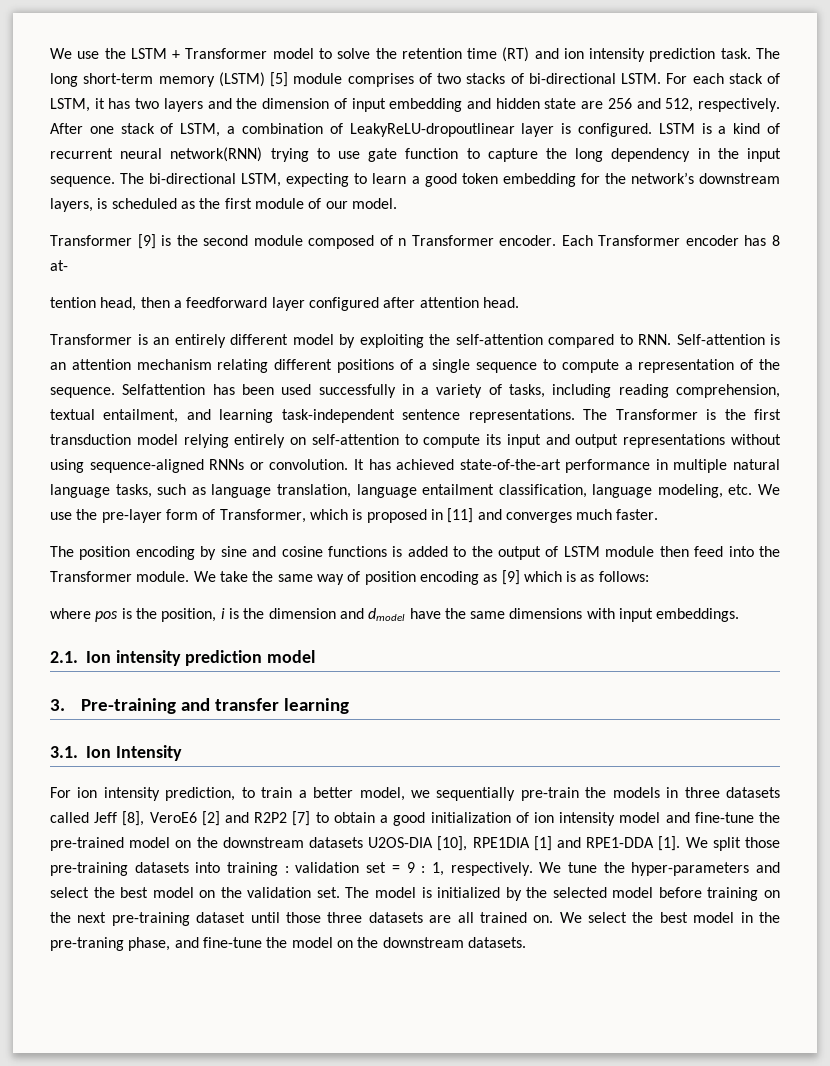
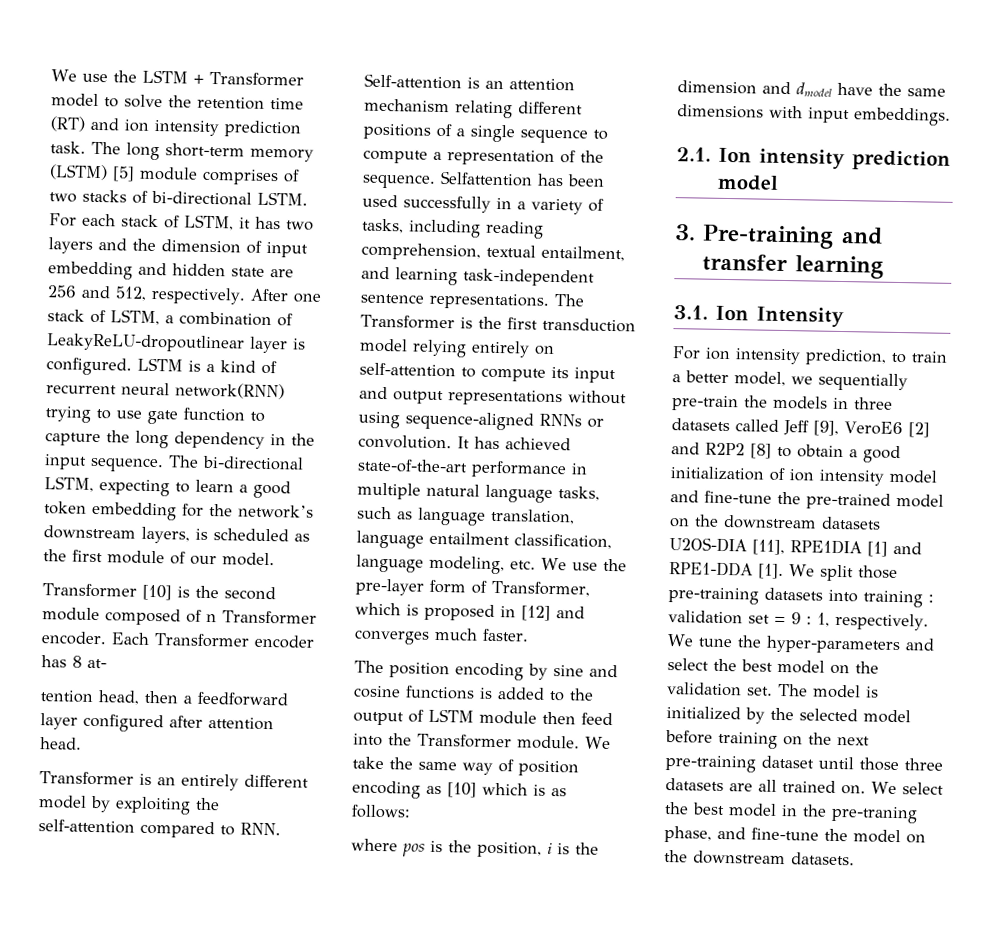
[137,234,156,249] [9] -> [141,584,172,601] [10]
[447,508,474,523] [11] -> [521,605,551,621] [12]
[501,570,520,585] [9] -> [447,782,477,798] [10]
[122,811,145,826] [8], -> [813,420,839,436] [9],
[292,811,311,826] [7] -> [750,443,772,459] [8]
[437,836,468,851] [10], -> [752,539,785,556] [11],

